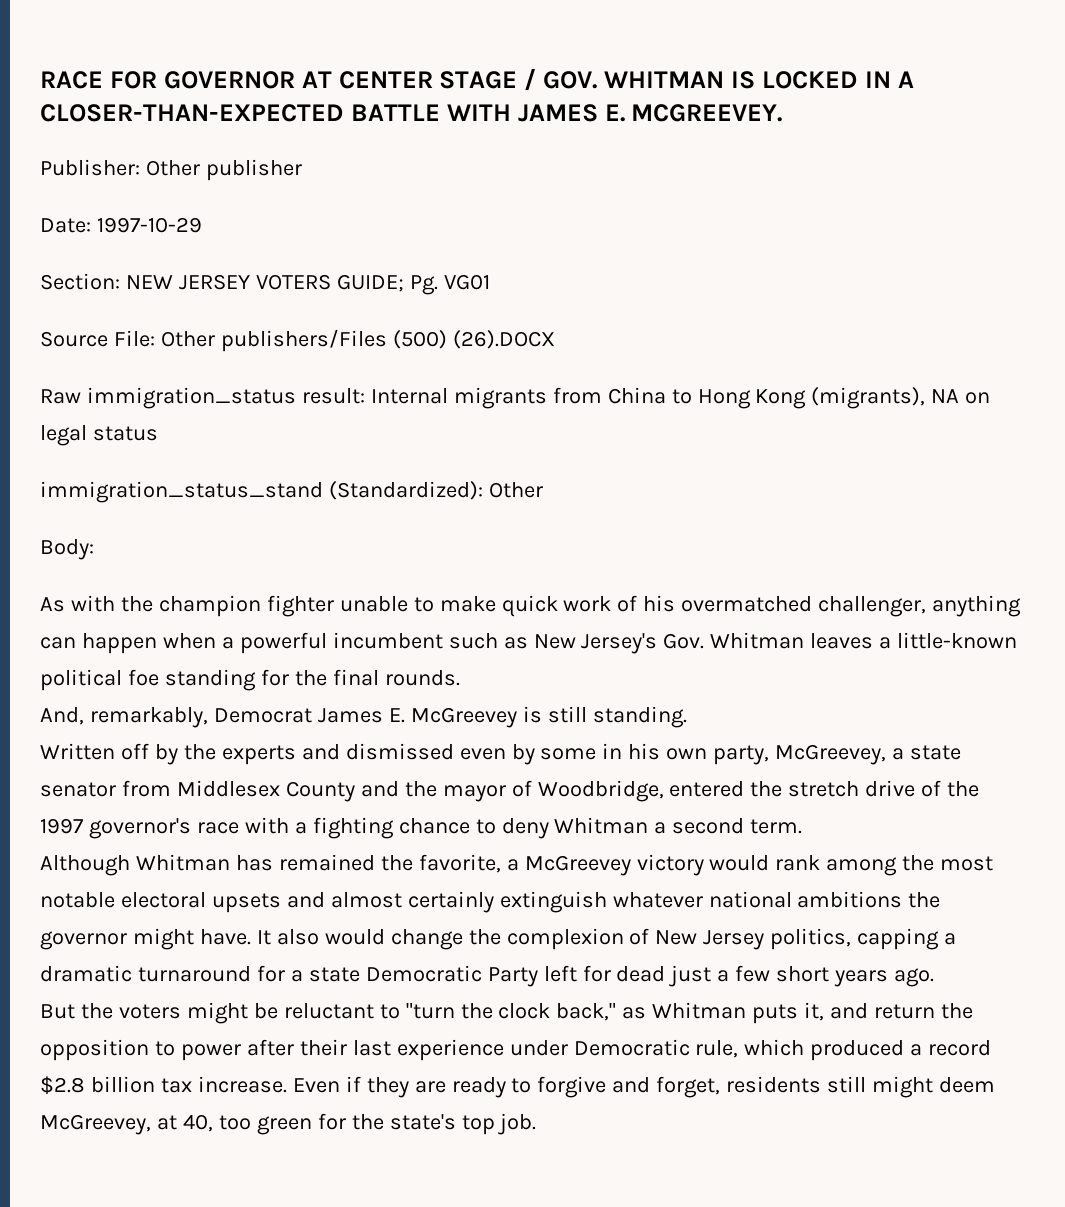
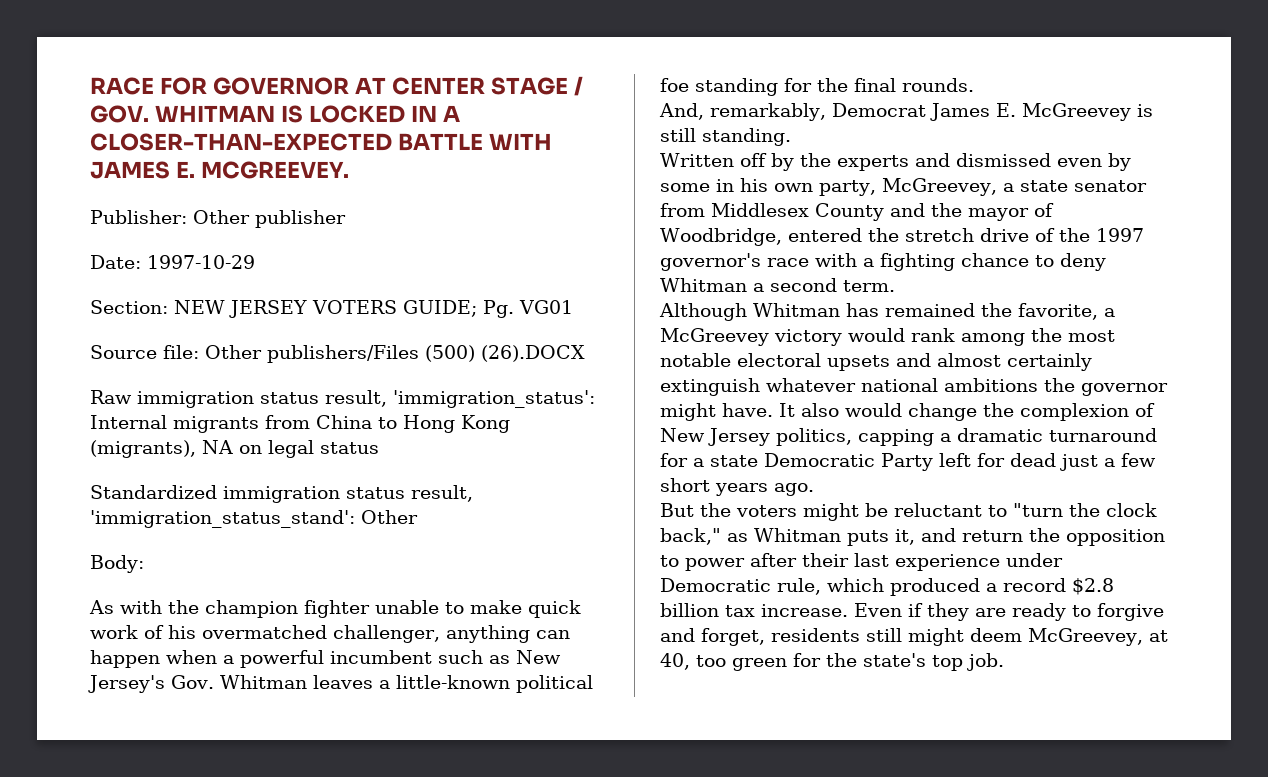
[113,330,155,347] File: -> [163,345,199,359] file:
[86,387,365,409] immigration_status result: -> [137,390,595,408] immigration status result, 'immigration_status':
[40,481,483,503] immigration_status_stand (Standardized): -> [90,485,473,503] [90,510,355,528] Standardized immigration status result, 'immigration_status_stand':

